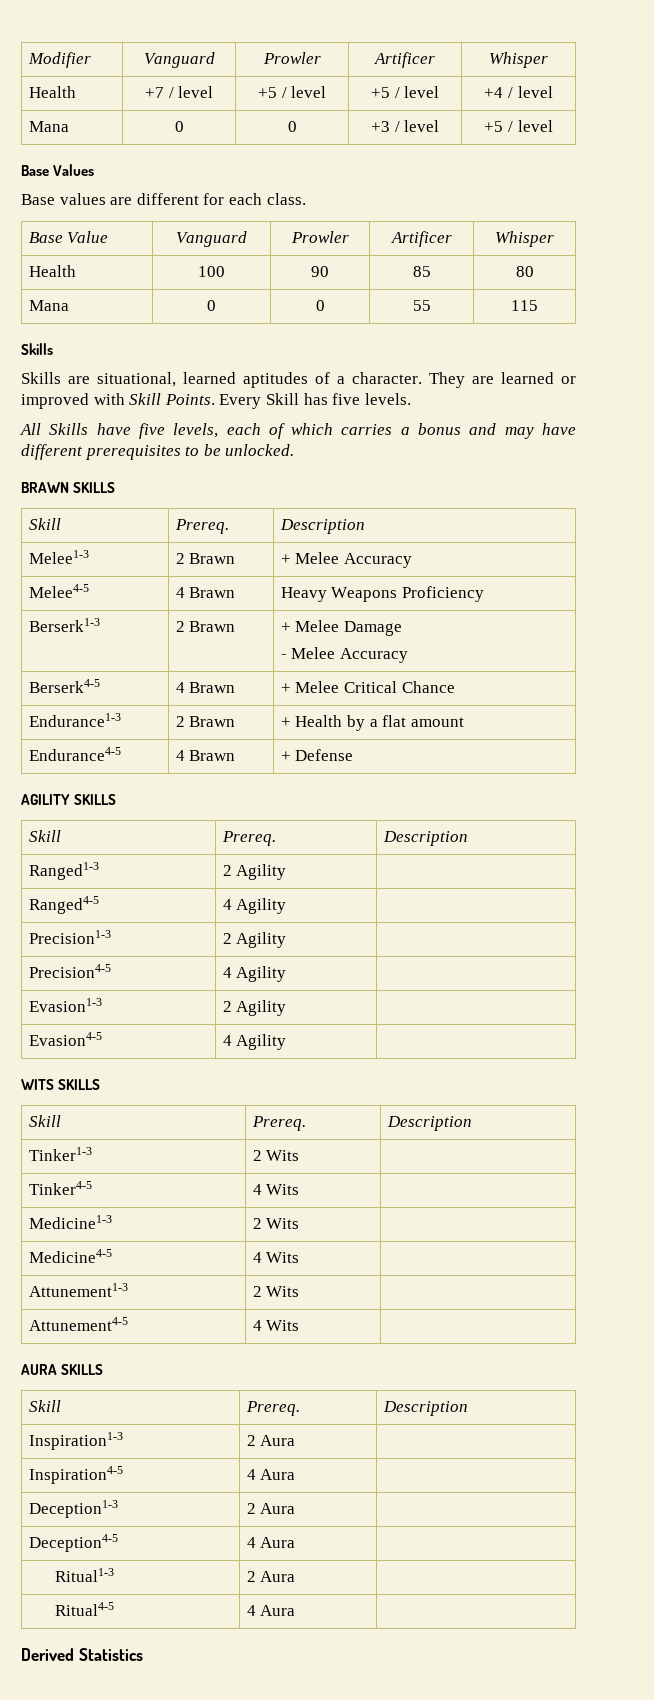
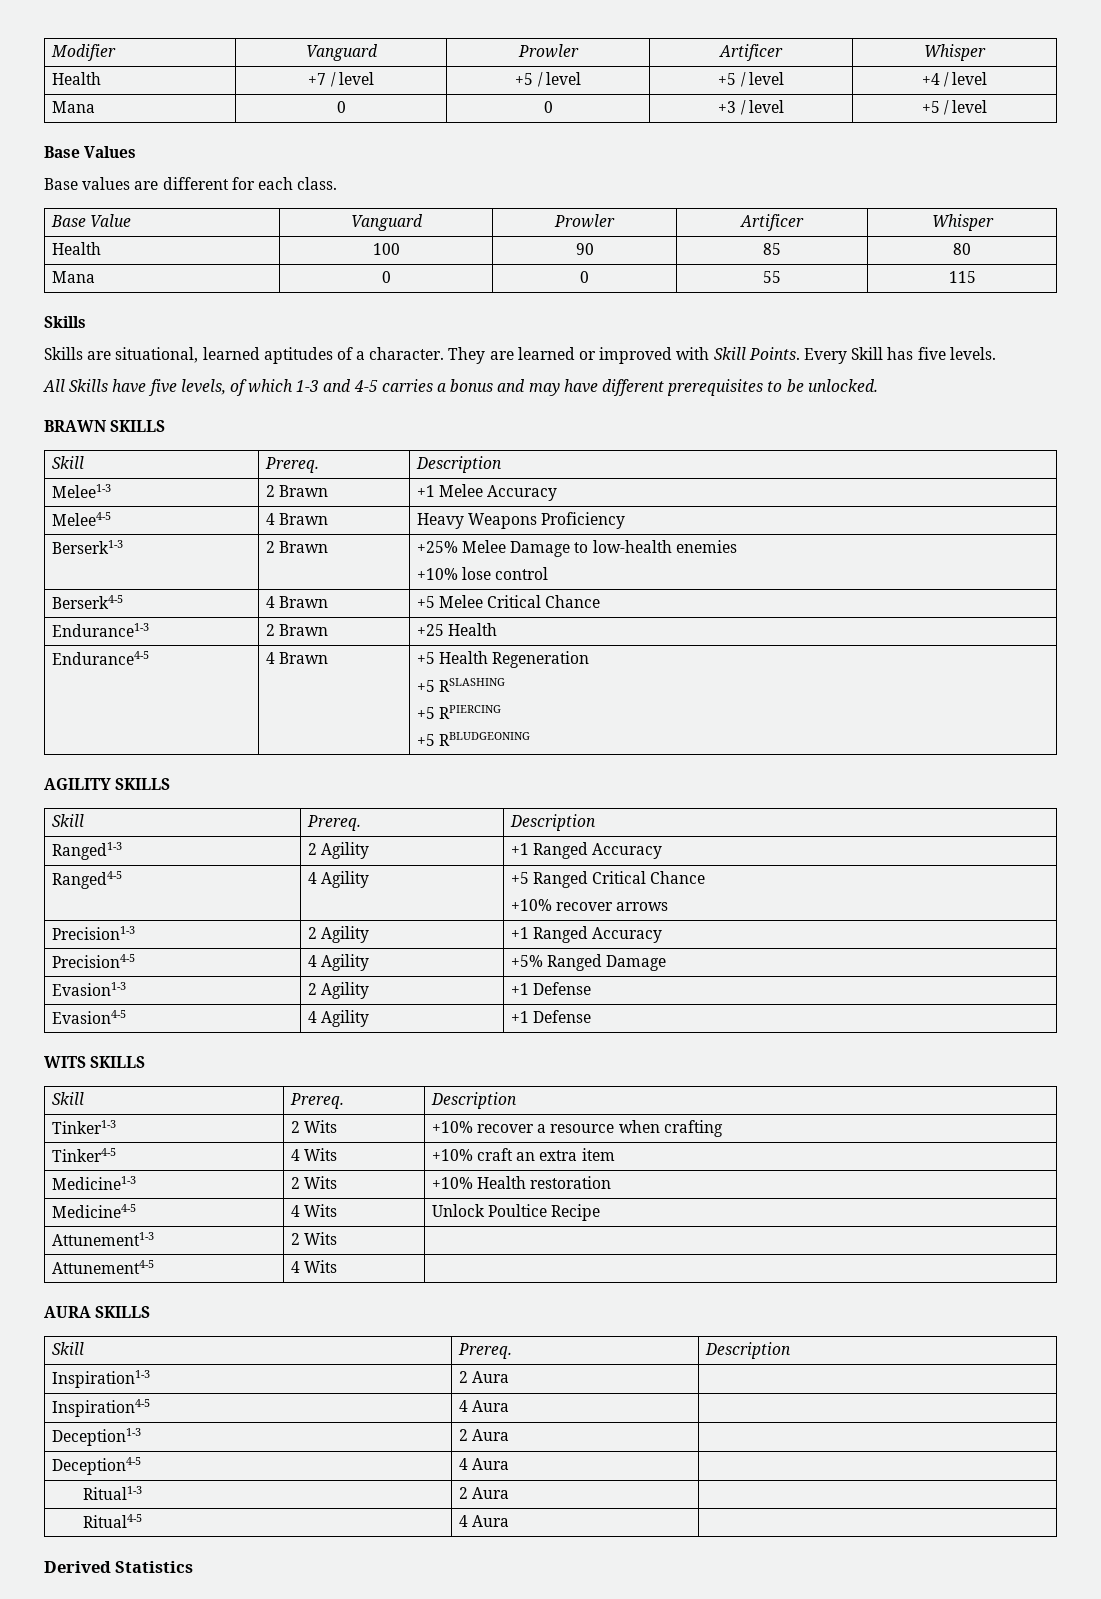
[226,423,261,435] each -> (226, 387) none
(334, 429) none -> [296,379,378,392] 1-3 and 4-5
[280,554,291,564] + -> [416,485,435,497] +1
[280,622,291,632] + -> [416,541,458,553] +25%
[280,647,409,663] // - Melee Accuracy -> [574,540,737,553] [416,567,549,580] to low-health enemies // +10% lose control
[280,683,291,693] + -> [416,596,435,608] +5
[280,715,464,731] + Health by a flat amount -> [416,623,498,636] +25 Health
[280,749,354,761] + Defense -> [416,651,590,668] [416,678,506,692] [416,705,502,719] [416,732,531,746] +5 Health Regeneration // +5 RSLASHING // +5 RPIERCING // +5 RBLUDGEONING
(287, 872) none -> [510,842,663,859] +1 Ranged Accuracy
(287, 906) none -> [510,871,706,888] [510,899,669,911] +5 Ranged Critical Chance // +10% recover arrows
(287, 940) none -> [510,926,663,943] +1 Ranged Accuracy
(287, 974) none -> [510,954,667,971] +5% Ranged Damage
(287, 1008) none -> [510,982,592,995] +1 Defense
(287, 1042) none -> [510,1010,592,1023] +1 Defense
[28,1181,92,1195] [252,1184,300,1195] // Tinker4-5 | 4 Wits | -> [431,1120,723,1137] [51,1148,116,1162] [290,1148,338,1161] [431,1148,615,1161] +10% recover a resource when crafting // Tinker4-5 | 4 Wits | +10% craft an extra item
(300, 1223) none -> [431,1176,612,1189] +10% Health restoration
(300, 1257) none -> [431,1204,601,1221] Unlock Poultice Recipe

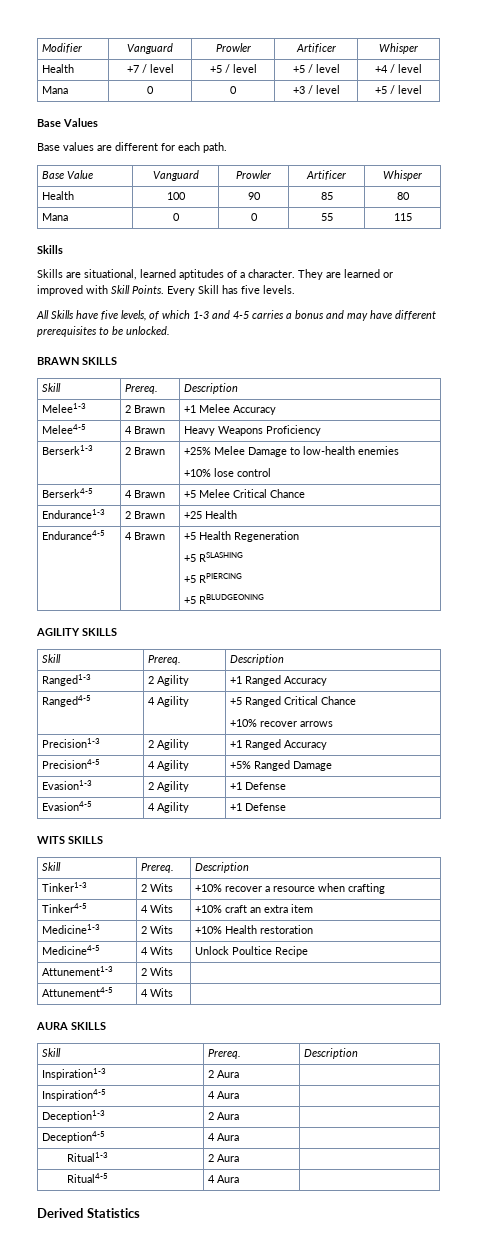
[297,177,338,190] class. -> [203,142,227,153] path.

